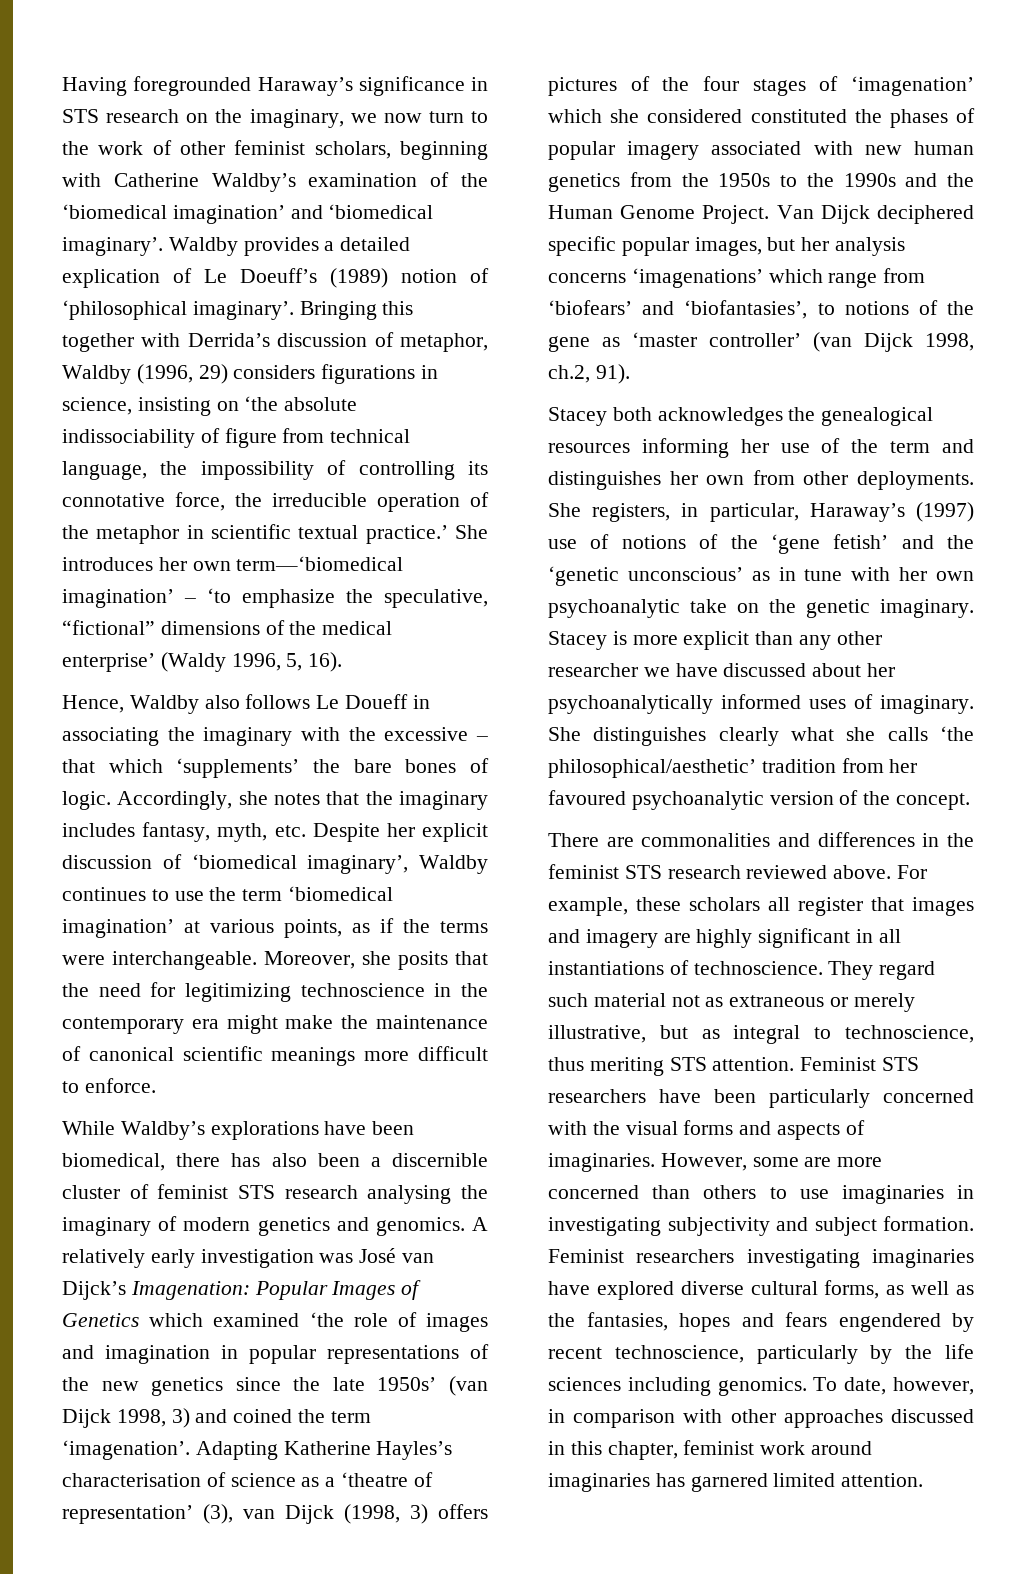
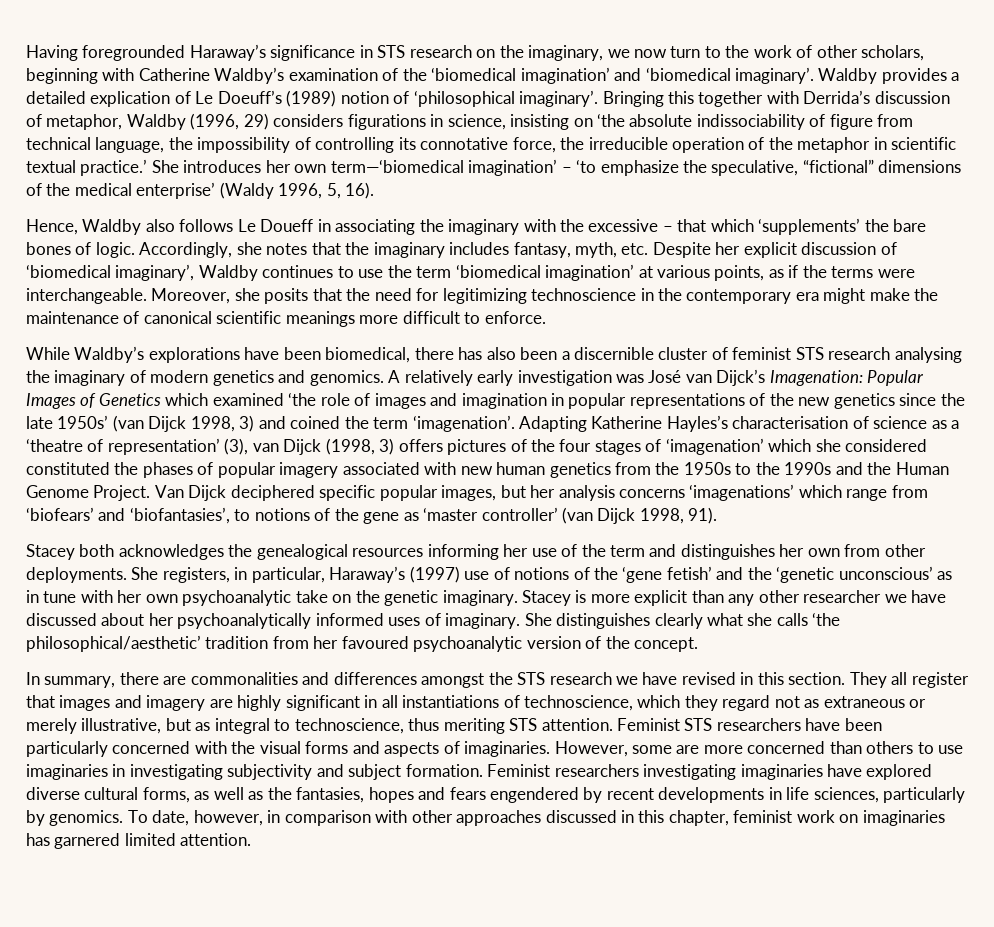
[234,140,306,155] feminist -> (858, 51) none
[548,365,590,383] ch.2, -> (684, 516) none
[548,833,599,847] There -> [26,672,159,688] In summary, there
[922,833,974,847] [548,864,928,879] [548,897,760,916] in the feminist STS research reviewed above. For example, these scholars -> [421,672,887,688] amongst the STS research we have revised in this section. They
[693,961,936,980] [548,993,666,1007] technoscience. They regard such material -> [524,695,771,711] technoscience, which they regard
[614,1344,974,1364] [548,1377,711,1396] technoscience, particularly by the life sciences including -> [658,787,966,803] [26,810,45,826] developments in life sciences, particularly by
[811,1441,873,1455] around -> [839,814,859,823] on

